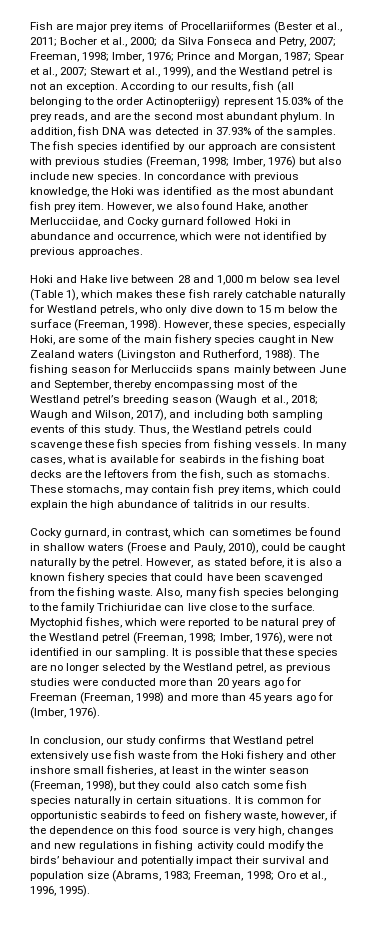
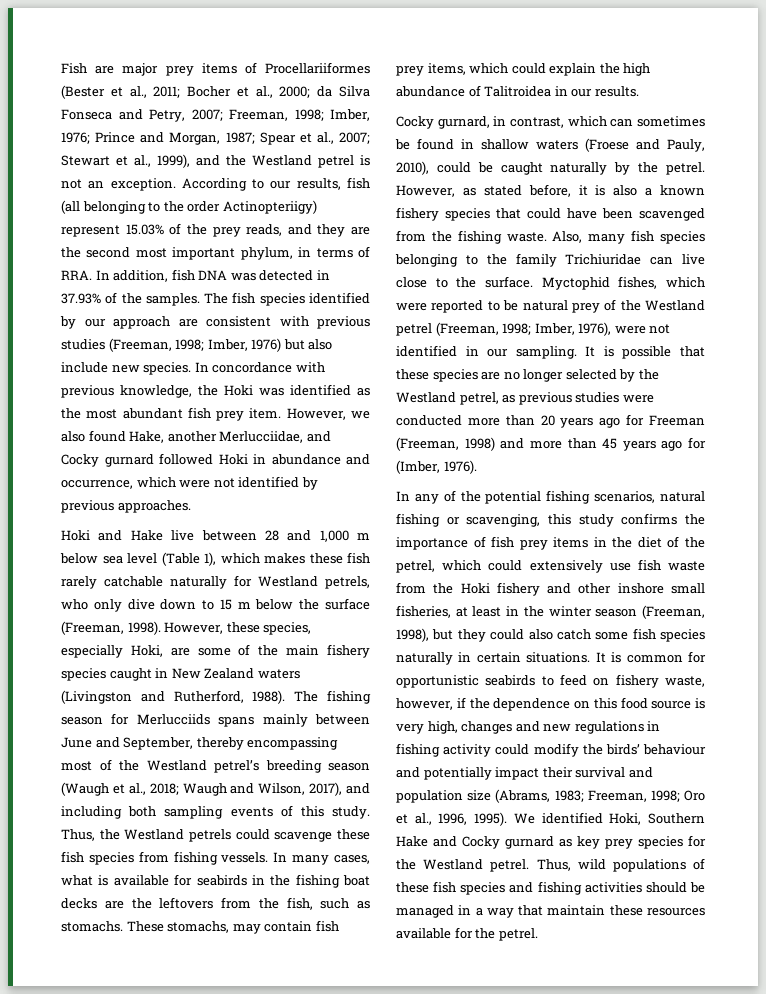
(112, 116) none -> [317,224,346,237] they
[225,112,322,122] abundant phylum. -> [172,246,370,260] [61,270,92,280] important phylum, in terms of RRA.
[192,500,234,508] talitrids -> [484,86,552,97] Talitroidea
[43,735,314,746] conclusion, our study confirms that Westland petrel -> [414,490,705,504] [396,513,705,527] [396,536,705,550] [396,560,523,573] any of the potential fishing scenarios, natural fishing or scavenging, this study confirms the importance of fish prey items in the diet of the petrel, which could
(91, 891) none -> [513,812,705,825] [396,835,706,849] [396,858,705,872] [396,881,705,895] [396,905,705,918] [396,927,538,941] We identified Hoki, Southern Hake and Cocky gurnard as key prey species for the Westland petrel. Thus, wild populations of these fish species and fishing activities should be managed in a way that maintain these resources available for the petrel.

